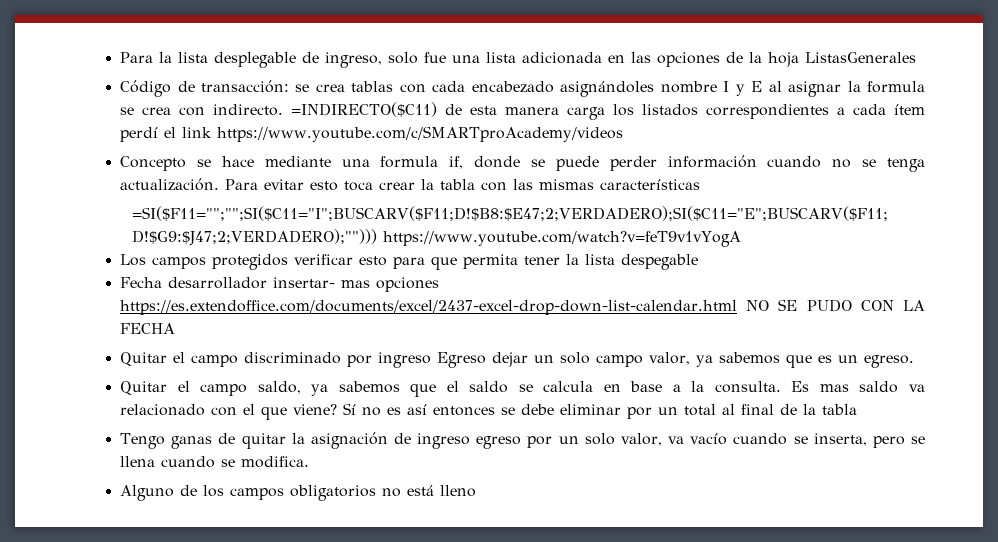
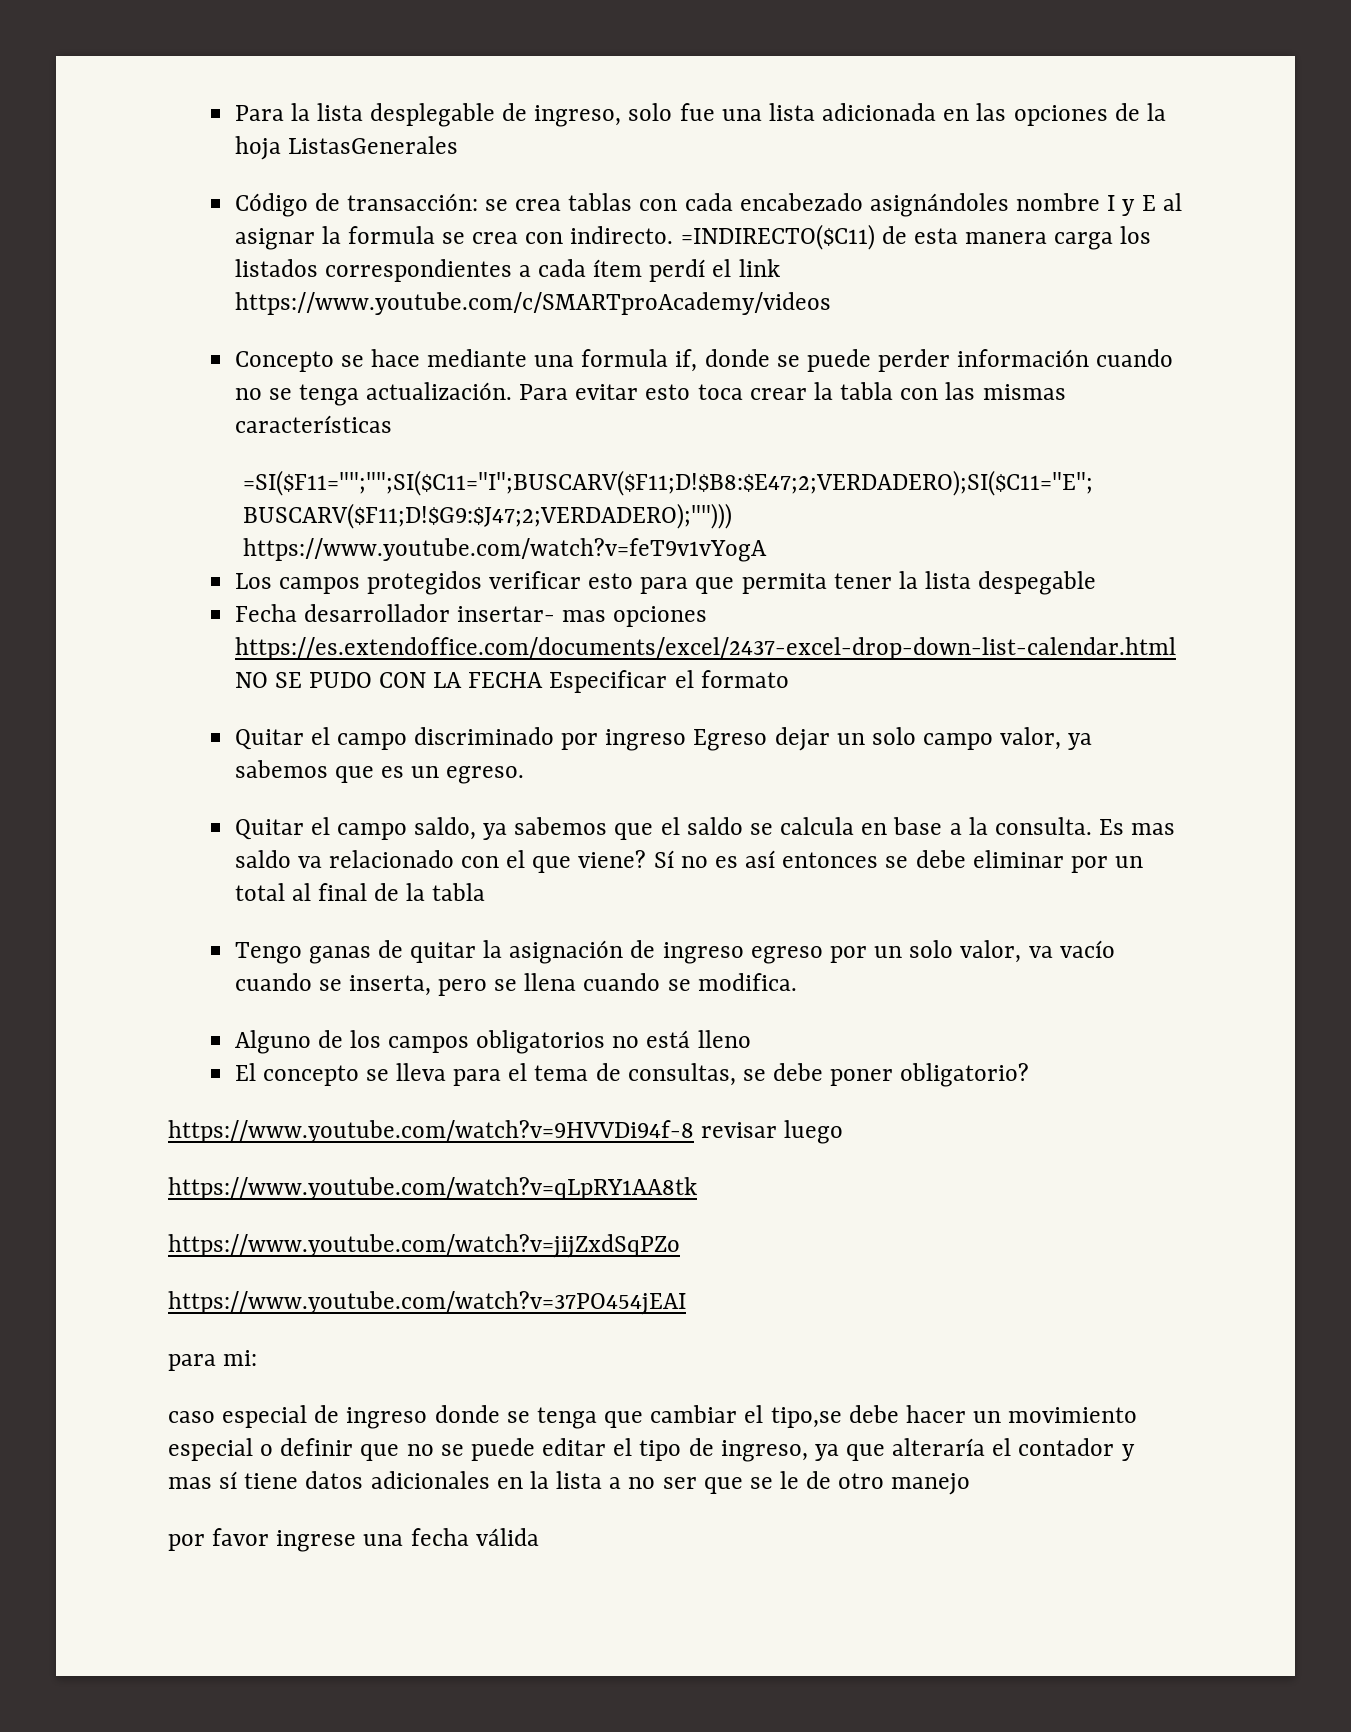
(176, 328) none -> [549,670,789,693] Especificar el formato
(477, 491) none -> [234,1063,1030,1087] [168,1120,844,1144] [168,1177,697,1200] [168,1234,680,1258] [168,1291,686,1315] [168,1350,258,1371] [168,1405,1138,1429] [168,1438,1135,1462] [168,1471,971,1495] [168,1528,539,1552] // El concepto se lleva para el tema de consultas, se debe poner obligatorio? // https://www.youtube.com/watch?v=9HVVDi94f-8 revisar luego // https://www.youtube.com/watch?v=qLpRY1AA8tk // https://www.youtube.com/watch?v=jijZxdSqPZo // https://www.youtube.com/watch?v=37PO454jEAI // para mi: // caso especial de ingreso donde se tenga que cambiar el tipo,se debe hacer un movimiento especial o definir que no se puede editar el tipo de ingreso, ya que alteraría el contador y mas sí tiene datos adicionales en la lista a no ser que se le de otro manejo // por favor ingrese una fecha válida

